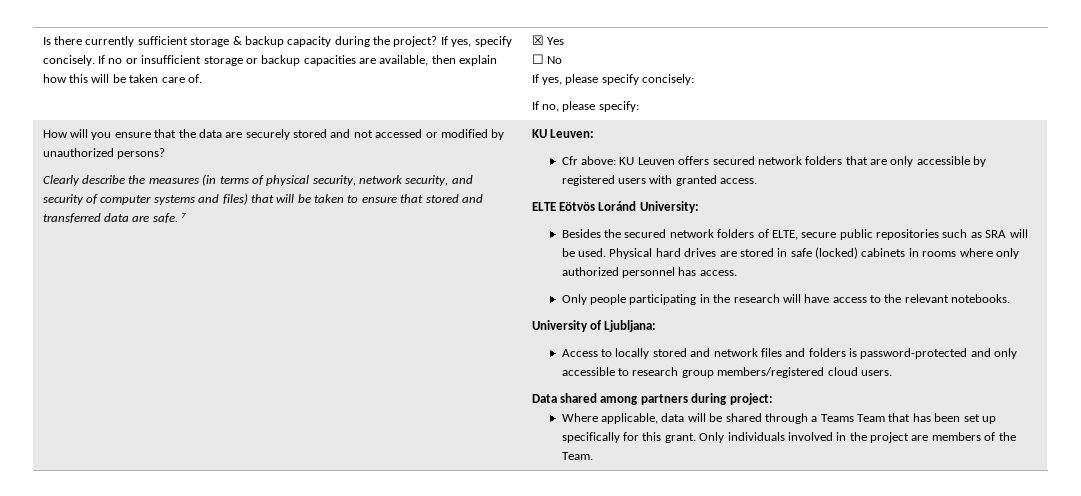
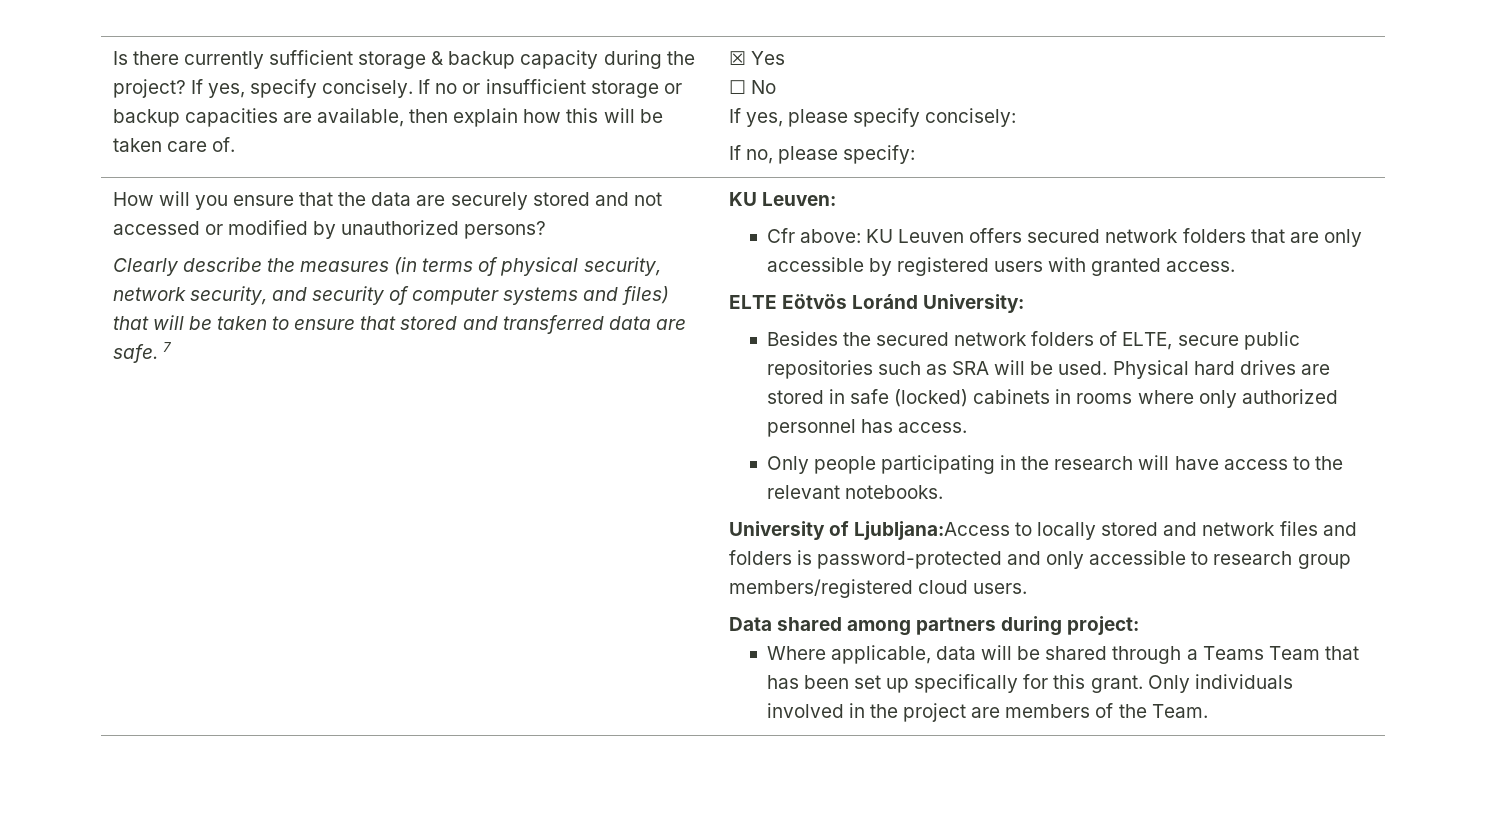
[604,320,657,332] [561,349,598,357] Ljubljana: // Access -> [853,521,1010,540] Ljubljana:Access

